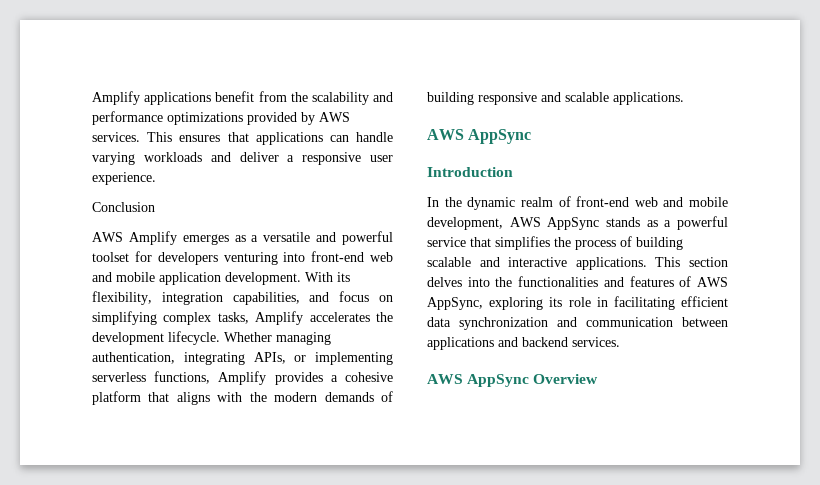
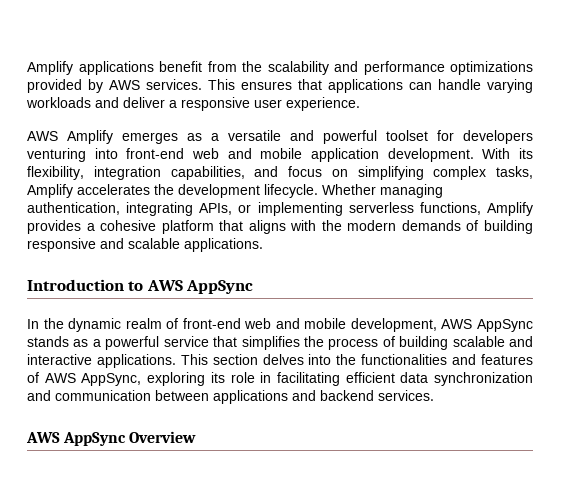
[92,202,155,212] // Conclusion -> (360, 104) none
[427,129,532,144] [427,167,513,177] AWS AppSync // Introduction -> [27,279,254,294] Introduction to AWS AppSync

